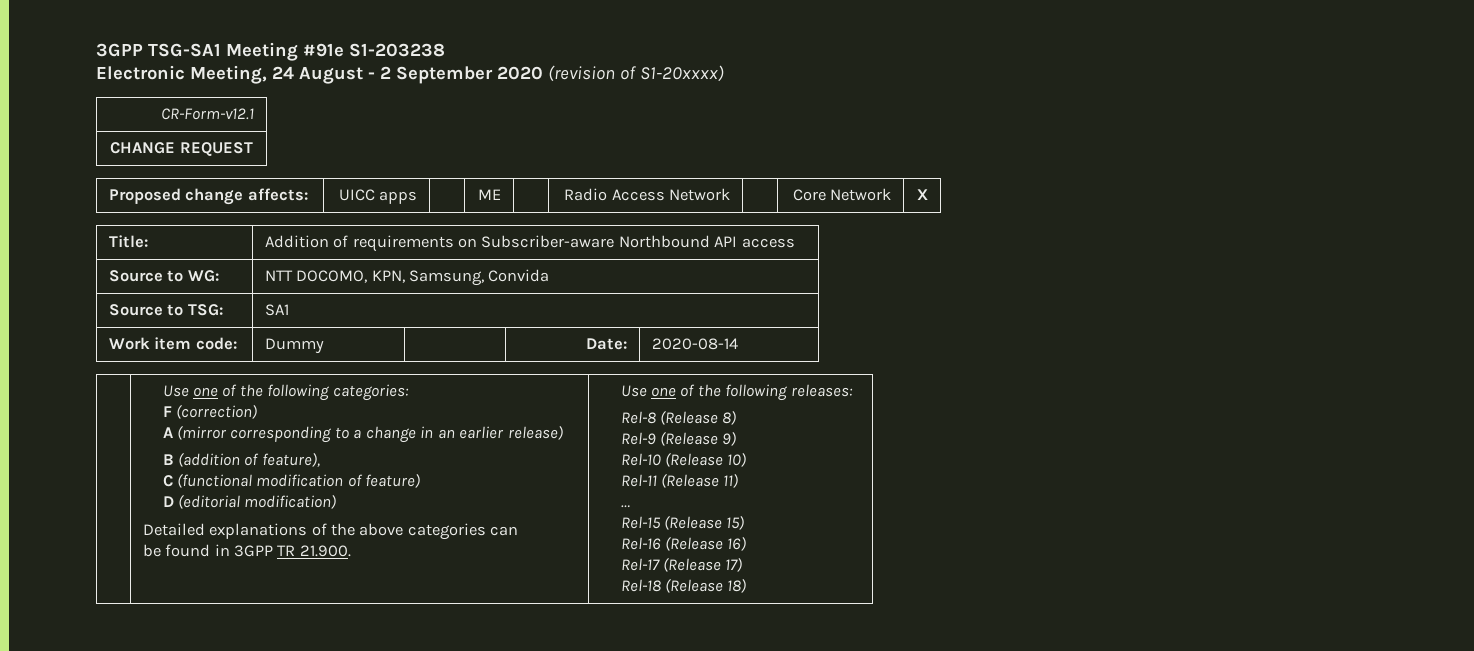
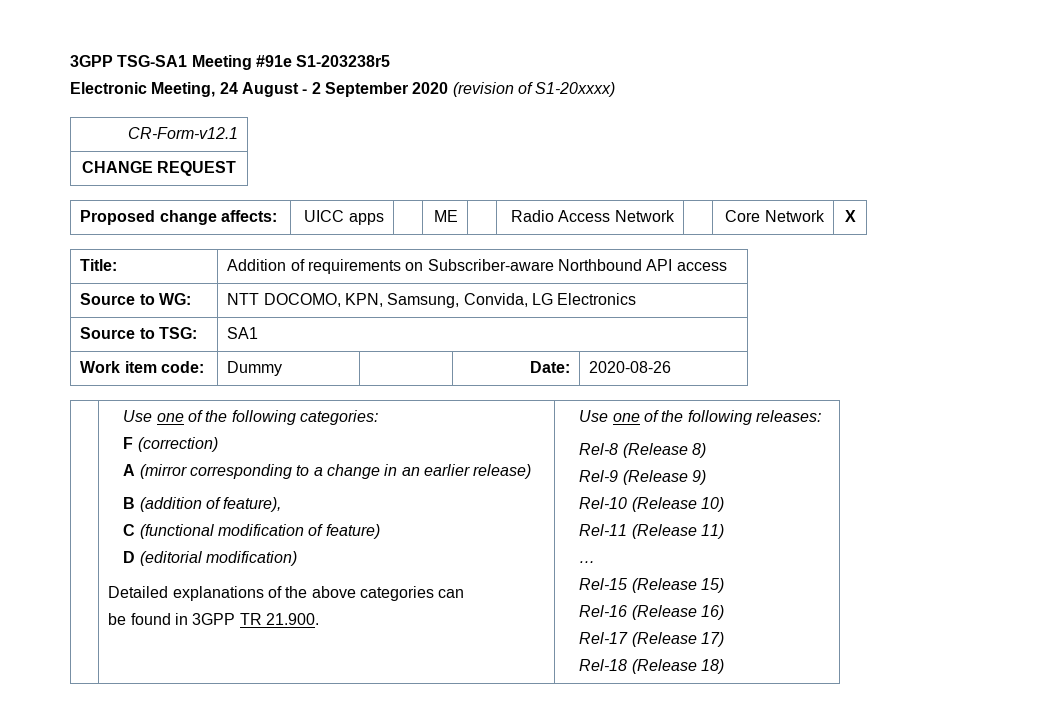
[348,43,445,57] S1-203238 -> [296,55,391,67] S1-203238r5
[488,269,550,282] Convida -> [463,293,637,307] Convida, LG Electronics
[651,338,738,350] 2020-08-14 -> [589,361,672,373] 2020-08-26

